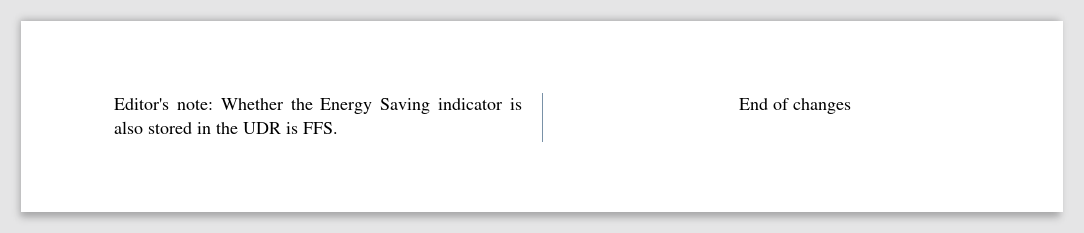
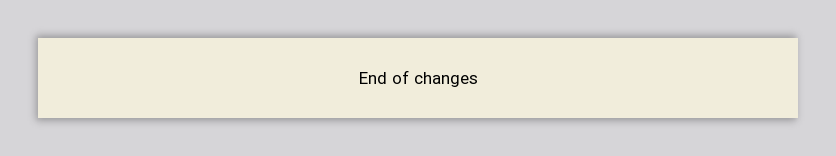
[113,98,522,114] [113,121,338,134] Editor's note: Whether the Energy Saving indicator is also stored in the UDR is FFS. // -> (358, 78) none

